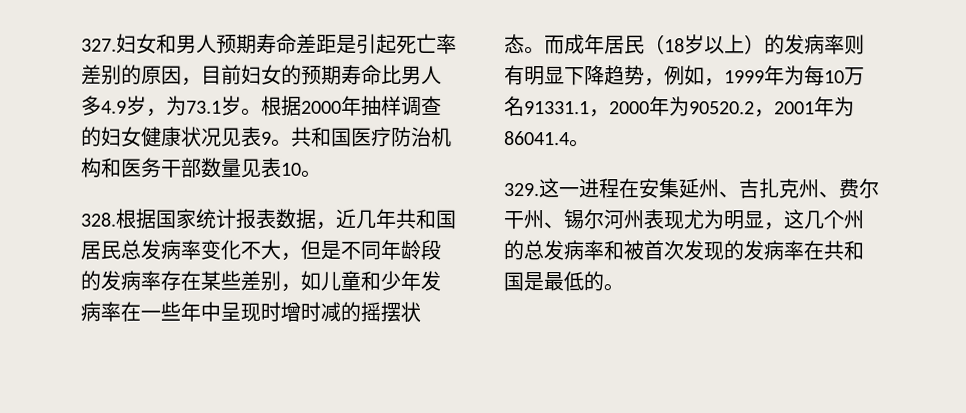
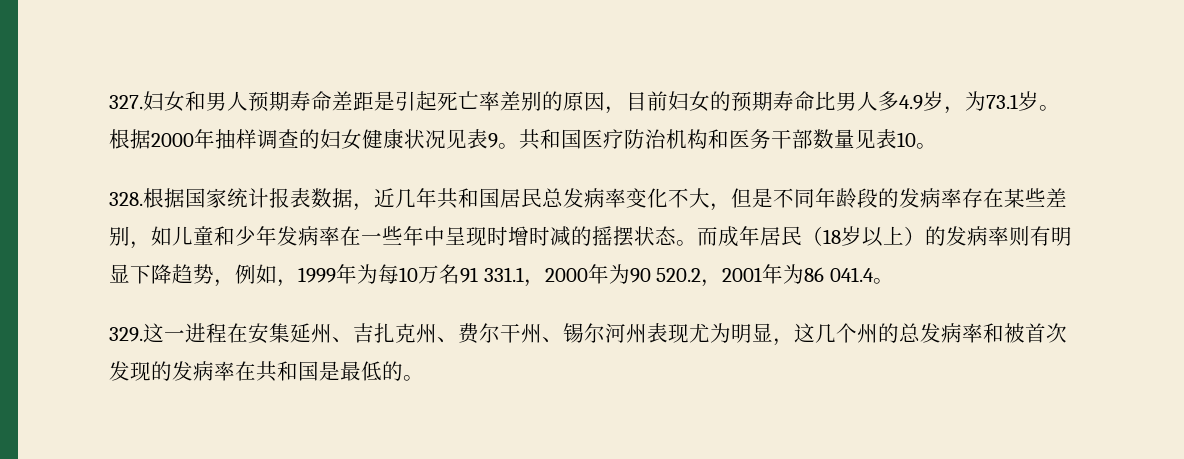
[524,101,590,115] 91331.1 -> [460,267,524,283] 91 331.1
[689,101,755,115] 90520.2 -> [629,268,702,283] 90 520.2
[504,131,570,146] 86041.4 -> [804,267,874,282] 86 041.4

